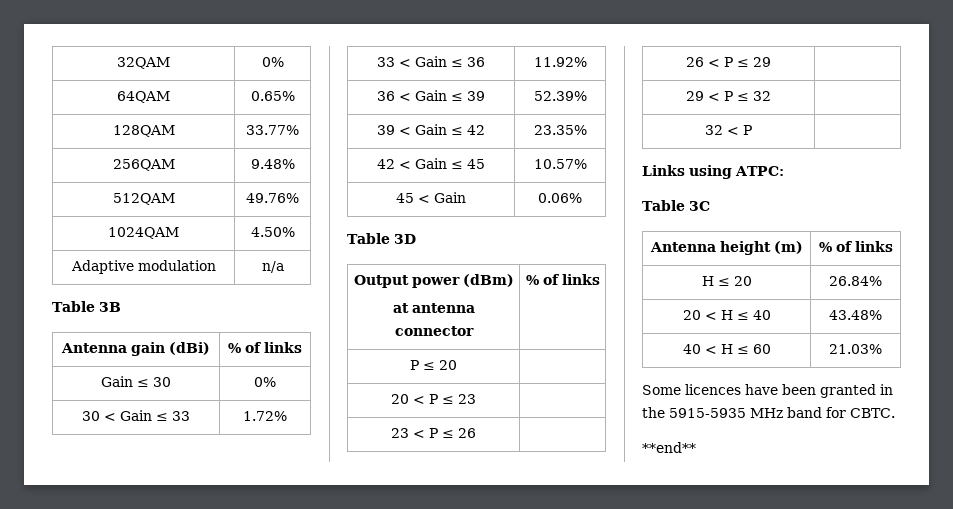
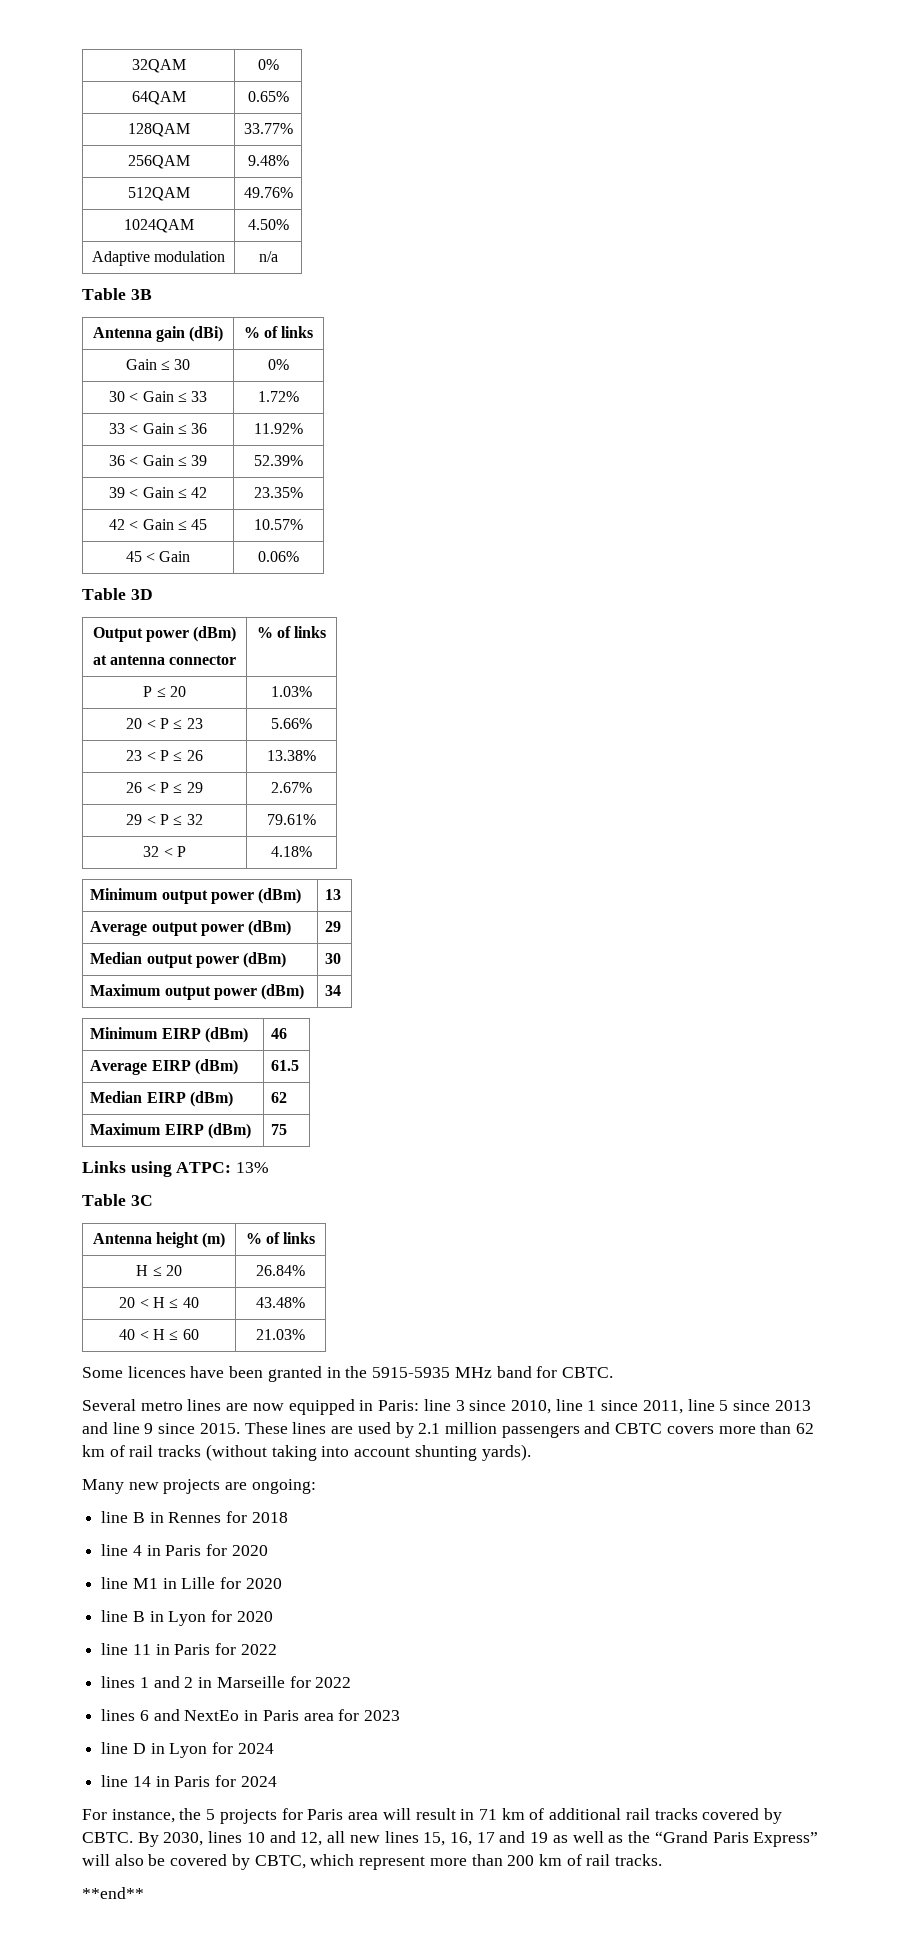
(457, 365) none -> [271,686,312,697] 1.03%
(476, 399) none -> [271,718,312,729] 5.66%
(476, 433) none -> [267,750,316,761] 13.38%
(771, 62) none -> [271,782,312,793] 2.67%
(771, 96) none -> [267,814,316,825] 79.61%
(752, 130) none -> [271,846,312,857] [90,888,302,904] [325,889,342,900] [90,920,292,936] [325,921,342,932] [90,952,287,968] [325,953,342,964] [90,984,305,1000] [325,985,342,996] [90,1027,249,1043] [271,1028,288,1039] [90,1059,239,1075] [271,1060,300,1071] [90,1091,234,1107] [271,1092,288,1103] [90,1123,252,1139] [271,1124,288,1135] 4.18% // Minimum output power (dBm) | 13 // Average output power (dBm) | 29 // Median output power (dBm) | 30 // Maximum output power (dBm) | 34 // Minimum EIRP (dBm) | 46 // Average EIRP (dBm) | 61.5 // Median EIRP (dBm) | 62 // Maximum EIRP (dBm) | 75
(784, 171) none -> [236,1162,270,1173] 13%
(895, 413) none -> [82,1399,811,1415] [82,1422,815,1438] [82,1444,531,1461] [82,1479,316,1494] [101,1511,288,1523] [101,1544,268,1556] [101,1577,282,1589] [101,1610,273,1626] [101,1643,277,1655] [101,1676,352,1688] [101,1709,401,1721] [101,1742,274,1758] [101,1775,277,1787] [82,1808,783,1824] [82,1831,819,1847] [82,1854,663,1870] // Several metro lines are now equipped in Paris: line 3 since 2010, line 1 since 2011, line 5 since 2013 and line 9 since 2015. These lines are used by 2.1 million passengers and CBTC covers more than 62 km of rail tracks (without taking into account shunting yards). // Many new projects are ongoing: // line B in Rennes for 2018 // line 4 in Paris for 2020 // line M1 in Lille for 2020 // line B in Lyon for 2020 // line 11 in Paris for 2022 // lines 1 and 2 in Marseille for 2022 // lines 6 and NextEo in Paris area for 2023 // line D in Lyon for 2024 // line 14 in Paris for 2024 // For instance, the 5 projects for Paris area will result in 71 km of additional rail tracks covered by CBTC. By 2030, lines 10 and 12, all new lines 15, 16, 17 and 19 as well as the “Grand Paris Express” will also be covered by CBTC, which represent more than 200 km of rail tracks.

